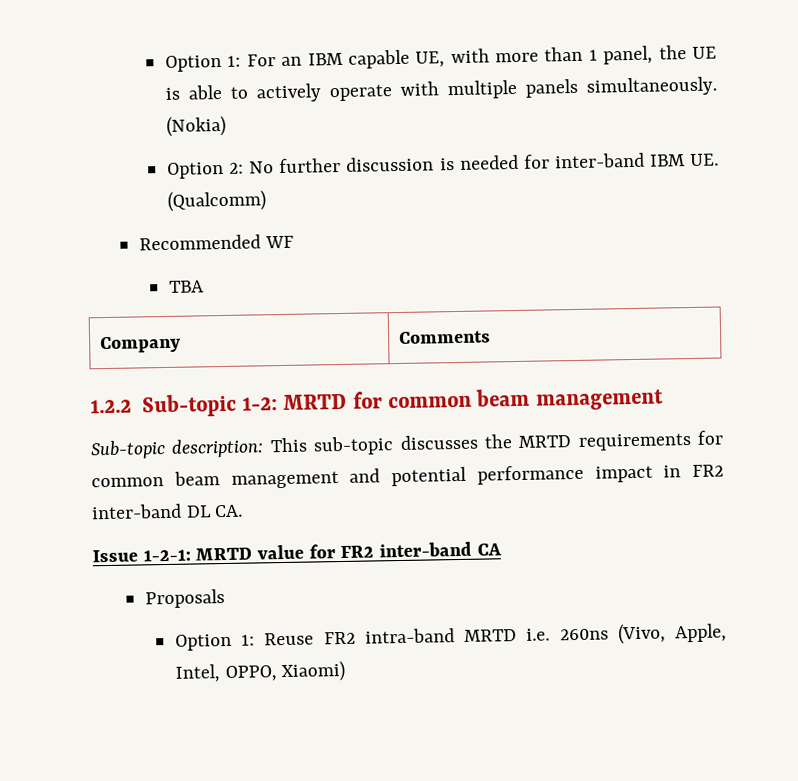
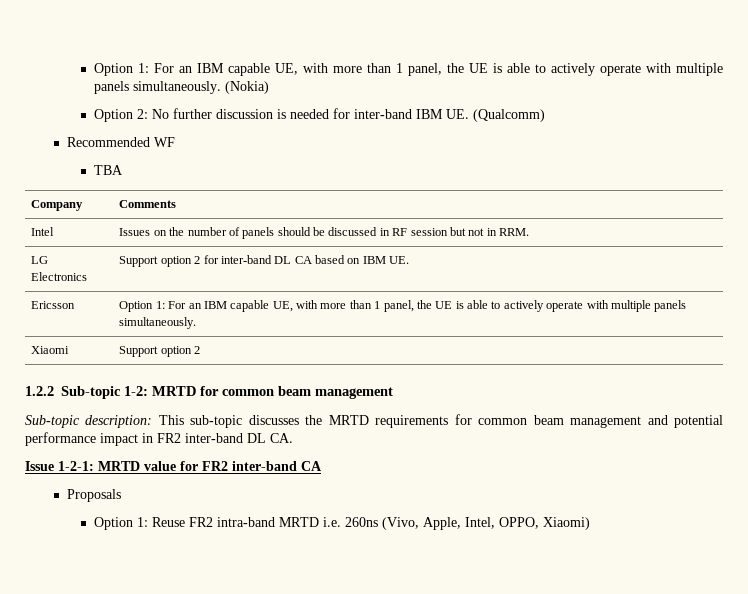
(491, 337) none -> [31,227,55,236] [119,227,530,239] [31,256,49,264] [31,272,88,281] [119,255,410,267] [31,301,76,309] [119,300,687,312] [119,317,197,329] [31,346,70,354] [119,346,201,357] // Intel | Issues on the number of panels should be discussed in RF session but not in RRM. // LG Electronics | Support option 2 for inter-band DL CA based on IBM UE. // Ericsson | Option 1: For an IBM capable UE, with more than 1 panel, the UE is able to actively operate with multiple panels simultaneously. // Xiaomi | Support option 2

